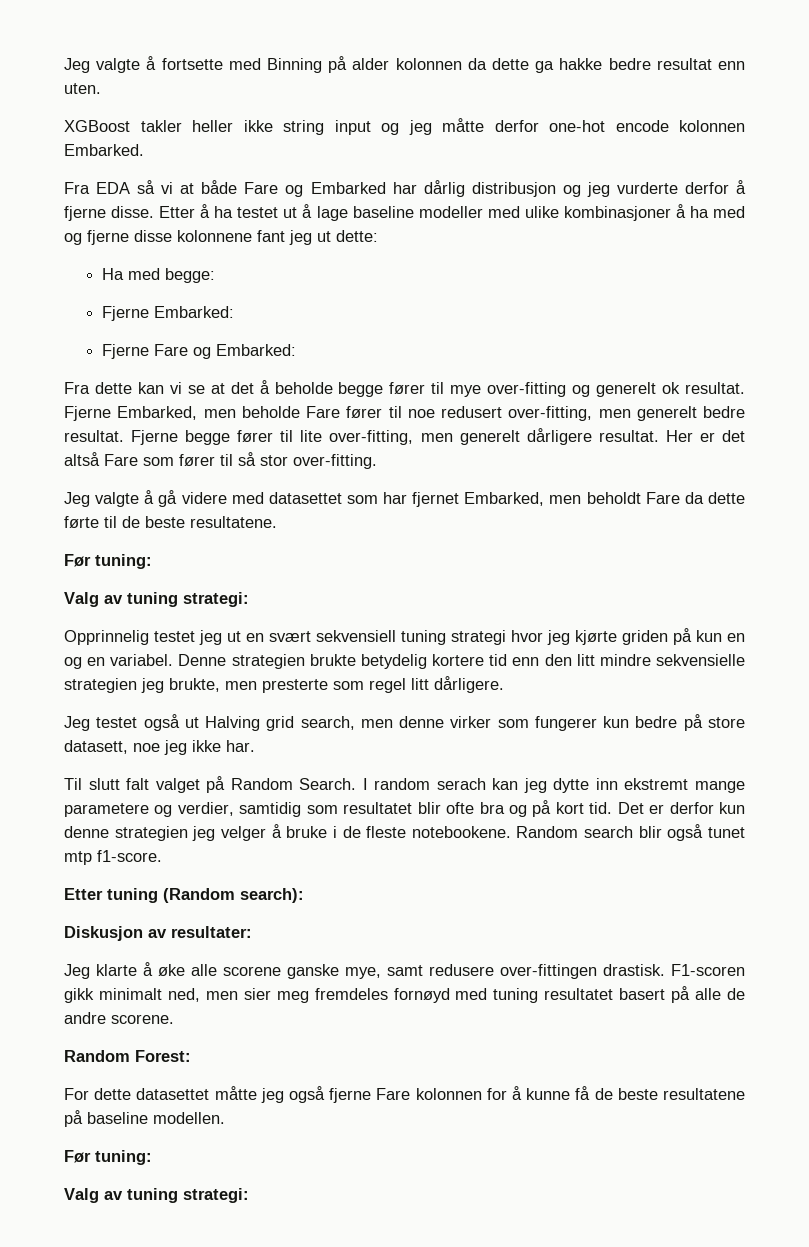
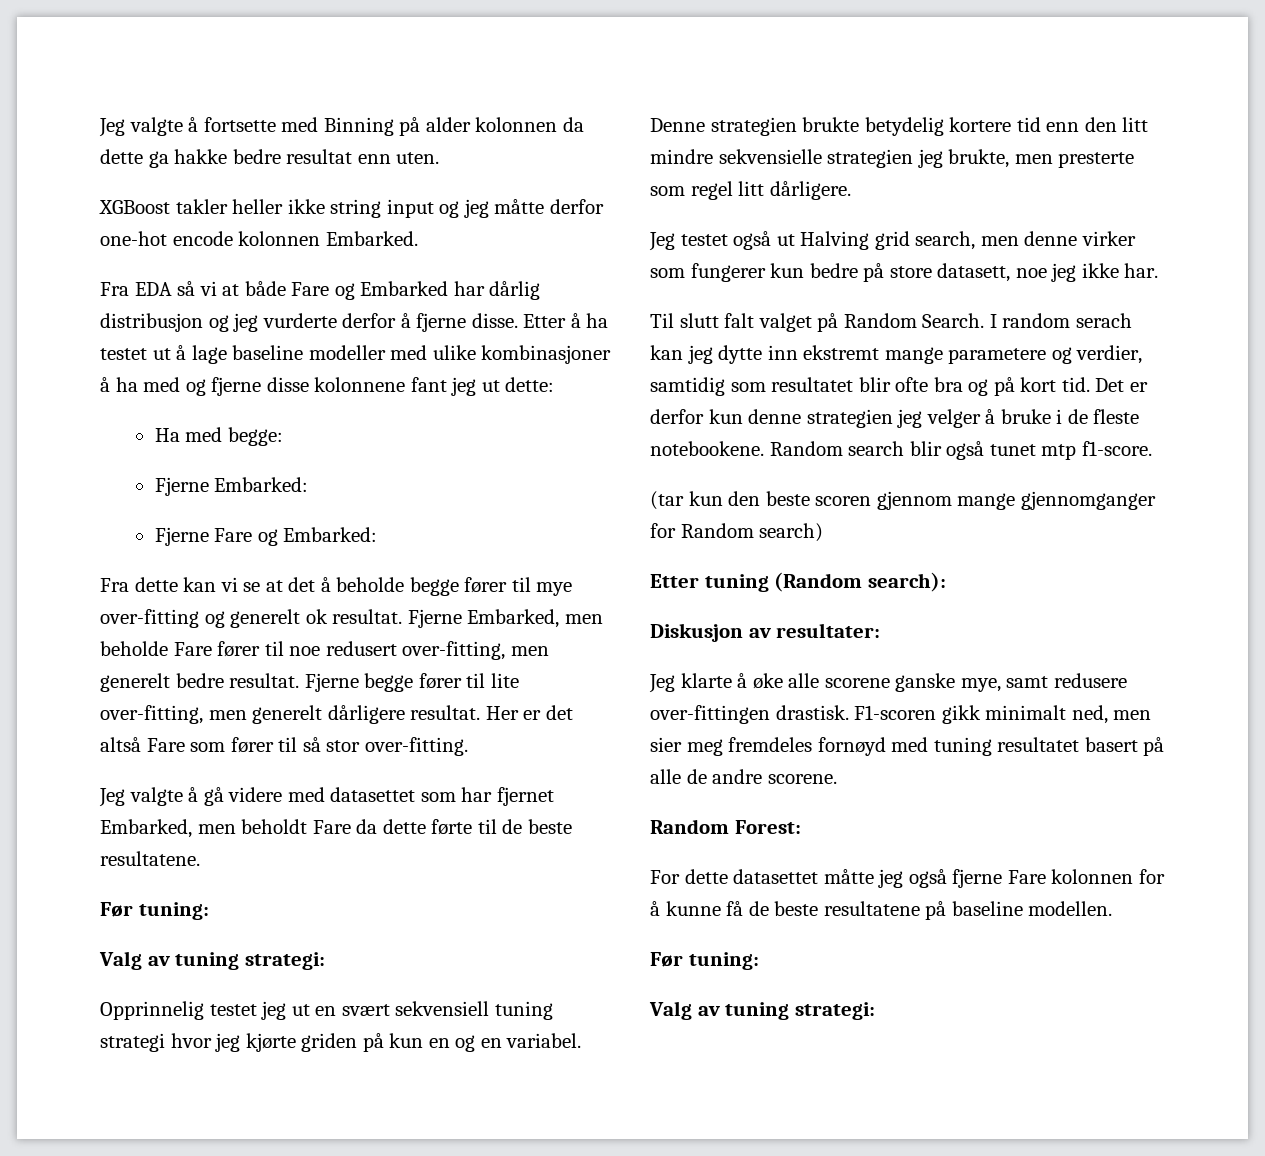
(162, 856) none -> [650,491,1156,510] [650,523,824,542] // (tar kun den beste scoren gjennom mange gjennomganger for Random search)

